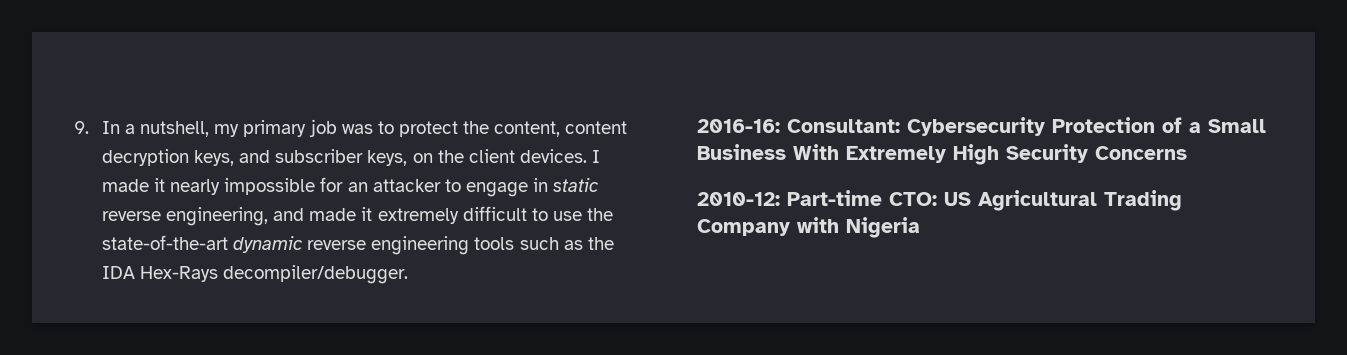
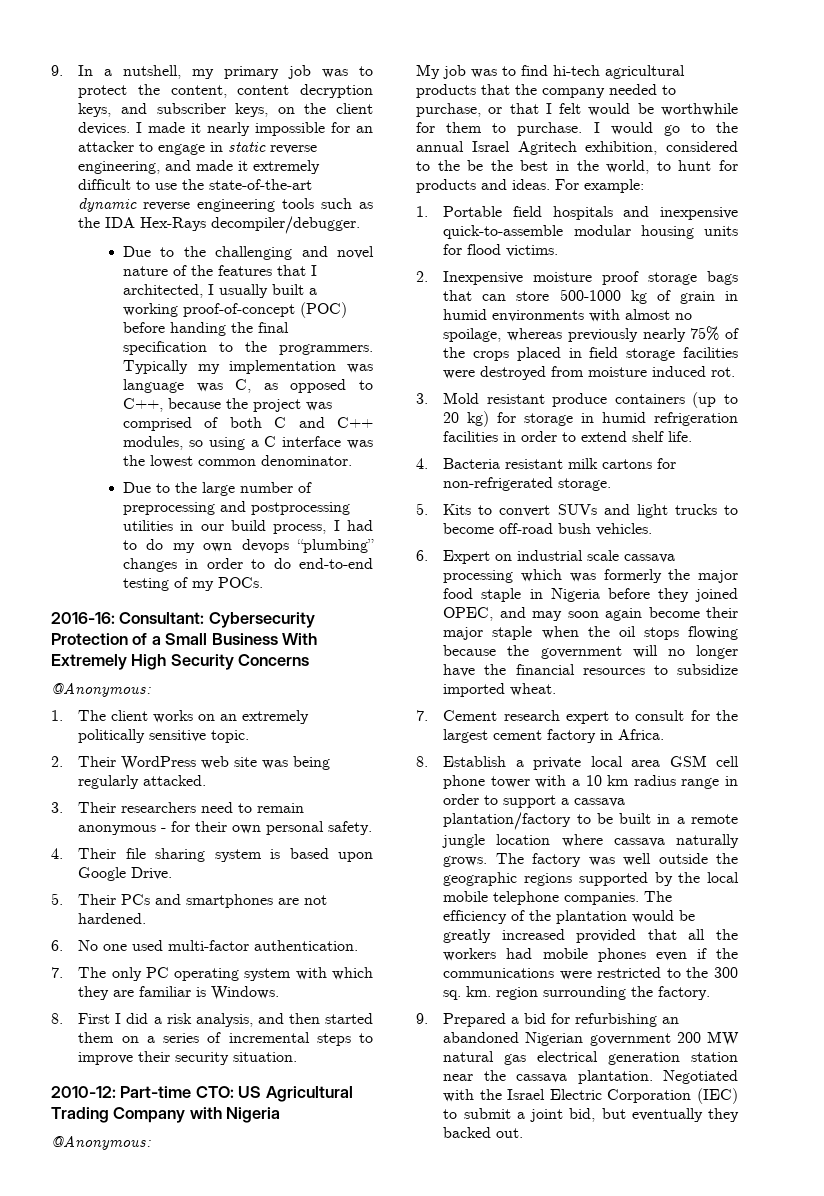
(409, 274) none -> [123,246,375,260] [123,265,318,276] [123,284,318,298] [123,302,348,318] [123,322,290,336] [123,341,373,355] [123,360,373,374] [123,379,373,393] [123,398,333,412] [123,417,374,431] [123,436,373,450] [123,455,353,468] [123,482,313,496] [123,501,351,515] [123,520,373,534] [123,539,374,553] [123,558,374,572] [123,577,264,591] // Due to the challenging and novel nature of the features that I architected, I usually built a working proof-of-concept (POC) before handing the final specification to the programmers. Typically my implementation was language was C, as opposed to C++, because the project was comprised of both C and C++ modules, so using a C interface was the lowest common denominator. // Due to the large number of preprocessing and postprocessing utilities in our build process, I had to do my own devops “plumbing” changes in order to do end-to-end testing of my POCs.
(1187, 153) none -> [51,682,151,697] [51,710,310,724] [78,729,250,743] [51,756,331,770] [78,775,207,789] [51,802,305,813] [78,821,373,835] [51,848,374,862] [78,867,173,881] [51,893,328,908] [78,913,147,924] [51,940,359,951] [51,967,373,981] [78,986,280,1000] [51,1013,373,1027] [78,1032,373,1046] [78,1051,298,1065] // @Anonymous: // 1. The client works on an extremely politically sensitive topic. // 2. Their WordPress web site was being regularly attacked. // 3. Their researchers need to remain anonymous - for their own personal safety. // 4. Their file sharing system is based upon Google Drive. // 5. Their PCs and smartphones are not hardened. // 6. No one used multi-factor authentication. // 7. The only PC operating system with which they are familiar is Windows. // 8. First I did a risk analysis, and then started them on a series of incremental steps to improve their security situation.
(920, 227) none -> [51,1135,151,1150] [416,64,685,79] [416,84,676,98] [416,103,738,117] [416,122,738,136] [416,141,738,155] [416,160,738,174] [416,179,644,193] [416,206,738,220] [443,225,738,239] [443,244,559,257] [416,271,738,285] [443,289,738,304] [443,309,693,322] [443,326,739,342] [443,347,738,361] [443,366,736,380] [416,392,738,408] [443,411,738,427] [443,431,693,442] [416,458,677,469] [443,477,612,491] [416,503,738,518] [443,523,653,536] [416,550,676,564] [443,569,738,583] [443,588,738,602] [443,607,738,621] [443,626,738,640] [443,645,738,659] [443,664,738,677] [443,683,557,697] [416,710,738,724] [443,729,665,743] [416,755,739,770] [443,775,738,789] [443,794,626,808] [443,812,738,830] [442,834,739,848] [443,853,738,867] [443,872,739,886] [443,891,673,905] [443,910,696,924] [443,929,738,943] [443,948,738,962] [443,967,738,980] [443,986,711,1000] [416,1013,680,1027] [443,1031,739,1046] [443,1051,738,1065] [443,1070,738,1084] [443,1088,738,1104] [443,1108,739,1122] [443,1127,524,1138] // @Anonymous: // My job was to find hi-tech agricultural products that the company needed to purchase, or that I felt would be worthwhile for them to purchase. I would go to the annual Israel Agritech exhibition, considered to the be the best in the world, to hunt for products and ideas. For example: // 1. Portable field hospitals and inexpensive quick-to-assemble modular housing units for flood victims. // 2. Inexpensive moisture proof storage bags that can store 500-1000 kg of grain in humid environments with almost no spoilage, whereas previously nearly 75% of the crops placed in field storage facilities were destroyed from moisture induced rot. // 3. Mold resistant produce containers (up to 20 kg) for storage in humid refrigeration facilities in order to extend shelf life. // 4. Bacteria resistant milk cartons for non-refrigerated storage. // 5. Kits to convert SUVs and light trucks to become off-road bush vehicles. // 6. Expert on industrial scale cassava processing which was formerly the major food staple in Nigeria before they joined OPEC, and may soon again become their major staple when the oil stops flowing because the government will no longer have the financial resources to subsidize imported wheat. // 7. Cement research expert to consult for the largest cement factory in Africa. // 8. Establish a private local area GSM cell phone tower with a 10 km radius range in order to support a cassava plantation/factory to be built in a remote jungle location where cassava naturally grows. The factory was well outside the geographic regions supported by the local mobile telephone companies. The efficiency of the plantation would be greatly increased provided that all the workers had mobile phones even if the communications were restricted to the 300 sq. km. region surrounding the factory. // 9. Prepared a bid for refurbishing an abandoned Nigerian government 200 MW natural gas electrical generation station near the cassava plantation. Negotiated with the Israel Electric Corporation (IEC) to submit a joint bid, but eventually they backed out.

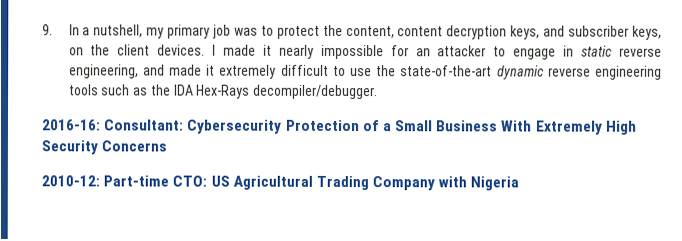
[123,246,375,260] [123,265,318,276] [123,284,318,298] [123,302,348,318] [123,322,290,336] [123,341,373,355] [123,360,373,374] [123,379,373,393] [123,398,333,412] [123,417,374,431] [123,436,373,450] [123,455,353,468] [123,482,313,496] [123,501,351,515] [123,520,373,534] [123,539,374,553] [123,558,374,572] [123,577,264,591] // Due to the challenging and novel nature of the features that I architected, I usually built a working proof-of-concept (POC) before handing the final specification to the programmers. Typically my implementation was language was C, as opposed to C++, because the project was comprised of both C and C++ modules, so using a C interface was the lowest common denominator. // Due to the large number of preprocessing and postprocessing utilities in our build process, I had to do my own devops “plumbing” changes in order to do end-to-end testing of my POCs. -> (379, 92) none
[51,682,151,697] [51,710,310,724] [78,729,250,743] [51,756,331,770] [78,775,207,789] [51,802,305,813] [78,821,373,835] [51,848,374,862] [78,867,173,881] [51,893,328,908] [78,913,147,924] [51,940,359,951] [51,967,373,981] [78,986,280,1000] [51,1013,373,1027] [78,1032,373,1046] [78,1051,298,1065] // @Anonymous: // 1. The client works on an extremely politically sensitive topic. // 2. Their WordPress web site was being regularly attacked. // 3. Their researchers need to remain anonymous - for their own personal safety. // 4. Their file sharing system is based upon Google Drive. // 5. Their PCs and smartphones are not hardened. // 6. No one used multi-factor authentication. // 7. The only PC operating system with which they are familiar is Windows. // 8. First I did a risk analysis, and then started them on a series of incremental steps to improve their security situation. -> (168, 146) none
[51,1135,151,1150] [416,64,685,79] [416,84,676,98] [416,103,738,117] [416,122,738,136] [416,141,738,155] [416,160,738,174] [416,179,644,193] [416,206,738,220] [443,225,738,239] [443,244,559,257] [416,271,738,285] [443,289,738,304] [443,309,693,322] [443,326,739,342] [443,347,738,361] [443,366,736,380] [416,392,738,408] [443,411,738,427] [443,431,693,442] [416,458,677,469] [443,477,612,491] [416,503,738,518] [443,523,653,536] [416,550,676,564] [443,569,738,583] [443,588,738,602] [443,607,738,621] [443,626,738,640] [443,645,738,659] [443,664,738,677] [443,683,557,697] [416,710,738,724] [443,729,665,743] [416,755,739,770] [443,775,738,789] [443,794,626,808] [443,812,738,830] [442,834,739,848] [443,853,738,867] [443,872,739,886] [443,891,673,905] [443,910,696,924] [443,929,738,943] [443,948,738,962] [443,967,738,980] [443,986,711,1000] [416,1013,680,1027] [443,1031,739,1046] [443,1051,738,1065] [443,1070,738,1084] [443,1088,738,1104] [443,1108,739,1122] [443,1127,524,1138] // @Anonymous: // My job was to find hi-tech agricultural products that the company needed to purchase, or that I felt would be worthwhile for them to purchase. I would go to the annual Israel Agritech exhibition, considered to the be the best in the world, to hunt for products and ideas. For example: // 1. Portable field hospitals and inexpensive quick-to-assemble modular housing units for flood victims. // 2. Inexpensive moisture proof storage bags that can store 500-1000 kg of grain in humid environments with almost no spoilage, whereas previously nearly 75% of the crops placed in field storage facilities were destroyed from moisture induced rot. // 3. Mold resistant produce containers (up to 20 kg) for storage in humid refrigeration facilities in order to extend shelf life. // 4. Bacteria resistant milk cartons for non-refrigerated storage. // 5. Kits to convert SUVs and light trucks to become off-road bush vehicles. // 6. Expert on industrial scale cassava processing which was formerly the major food staple in Nigeria before they joined OPEC, and may soon again become their major staple when the oil stops flowing because the government will no longer have the financial resources to subsidize imported wheat. // 7. Cement research expert to consult for the largest cement factory in Africa. // 8. Establish a private local area GSM cell phone tower with a 10 km radius range in order to support a cassava plantation/factory to be built in a remote jungle location where cassava naturally grows. The factory was well outside the geographic regions supported by the local mobile telephone companies. The efficiency of the plantation would be greatly increased provided that all the workers had mobile phones even if the communications were restricted to the 300 sq. km. region surrounding the factory. // 9. Prepared a bid for refurbishing an abandoned Nigerian government 200 MW natural gas electrical generation station near the cassava plantation. Negotiated with the Israel Electric Corporation (IEC) to submit a joint bid, but eventually they backed out. -> (520, 183) none

